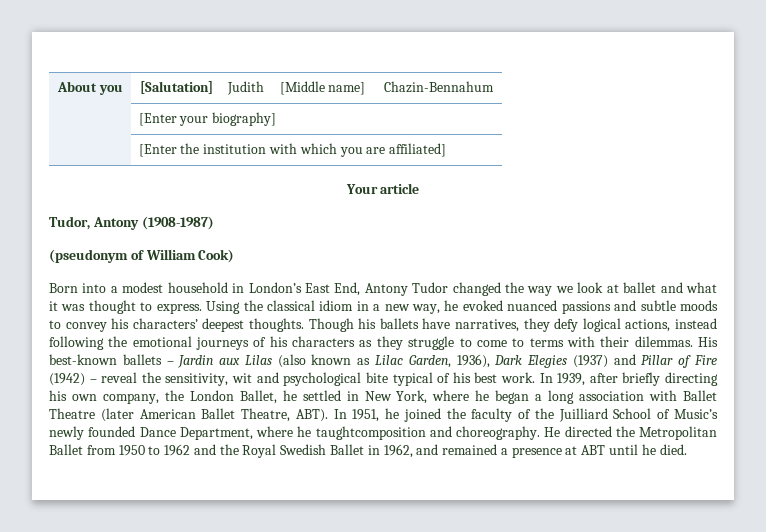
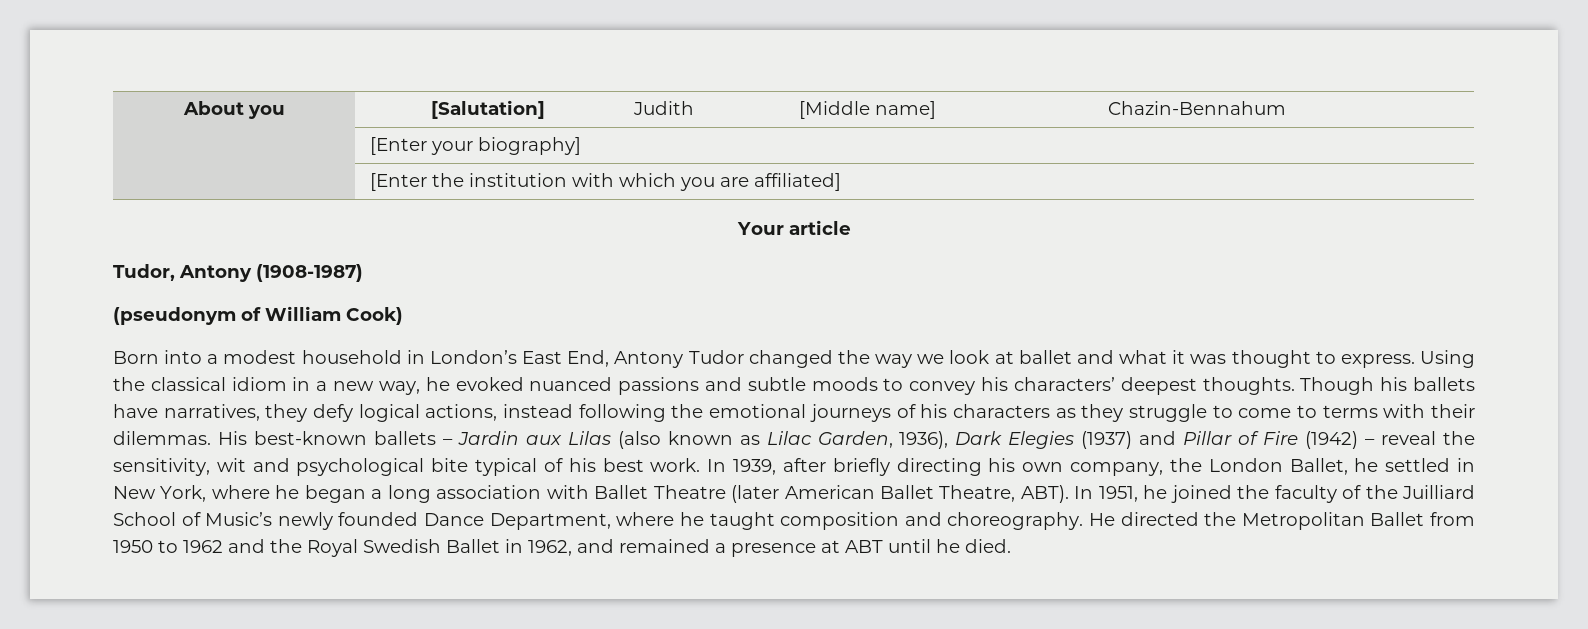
[315,426,426,440] taughtcomposition -> [709,512,900,530] taught composition

